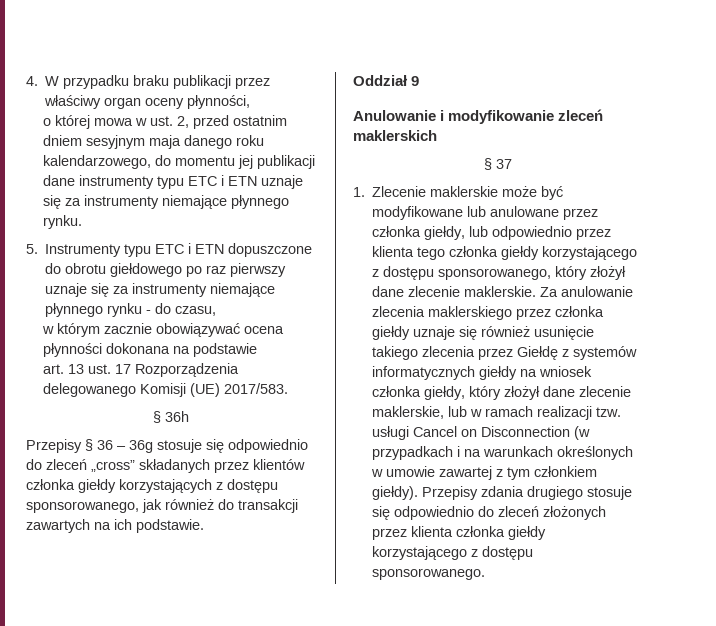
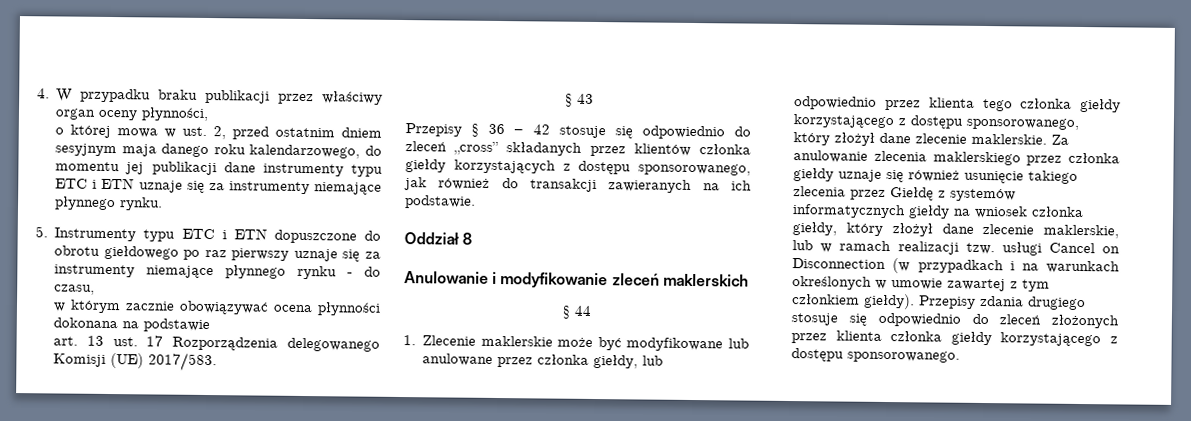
[165,411,189,422] 36h -> [576,93,594,104] 43
[129,440,153,453] 36g -> [532,124,550,135] 42
[26,519,90,533] zawartych -> [608,179,693,193] zawieranych
[411,76,420,86] 9 -> [462,232,473,245] 8
[496,159,512,169] 37 -> [573,305,592,316] 44

